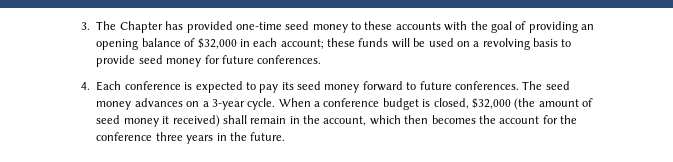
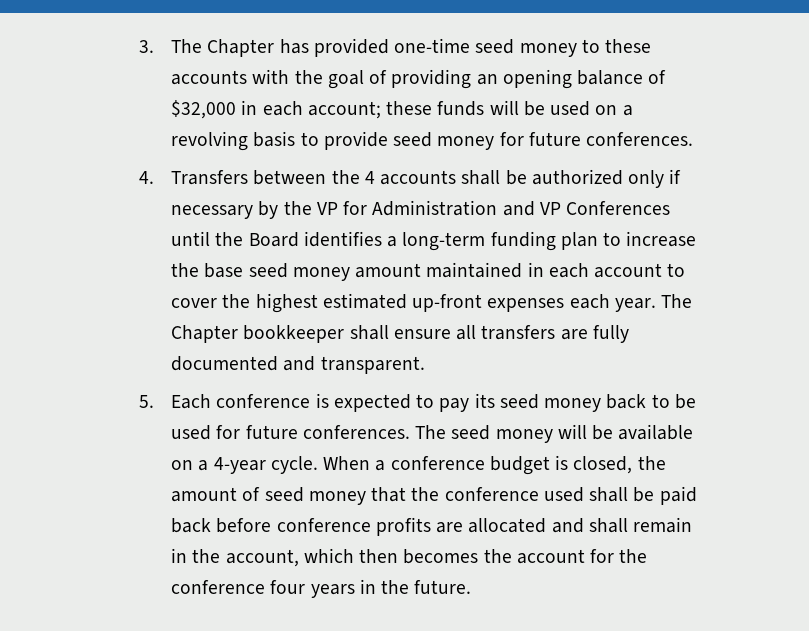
(91, 86) none -> [171,169,682,188] [171,200,671,219] [171,231,697,251] [171,262,686,281] [171,293,693,313] [171,325,629,343] [171,356,425,374] [138,395,154,408] Transfers between the 4 accounts shall be authorized only if necessary by the VP for Administration and VP Conferences until the Board identifies a long-term funding plan to increase the base seed money amount maintained in each account to cover the highest estimated up-front expenses each year. The Chapter bookkeeper shall ensure all transfers are fully documented and transparent. // 5.
[362,81,417,91] forward to -> [606,394,696,409] [171,425,241,440] back to be used for
[134,98,245,110] advances on a 3-year -> [557,424,694,440] [171,457,266,474] will be available on a 4-year
[471,98,536,110] $32,000 (the -> [637,456,666,470] the
[162,115,220,127] it received) -> [371,486,697,505] [171,517,584,536] that the conference used shall be paid back before conference profits are allocated and
[155,132,183,141] three -> [270,580,306,594] four

